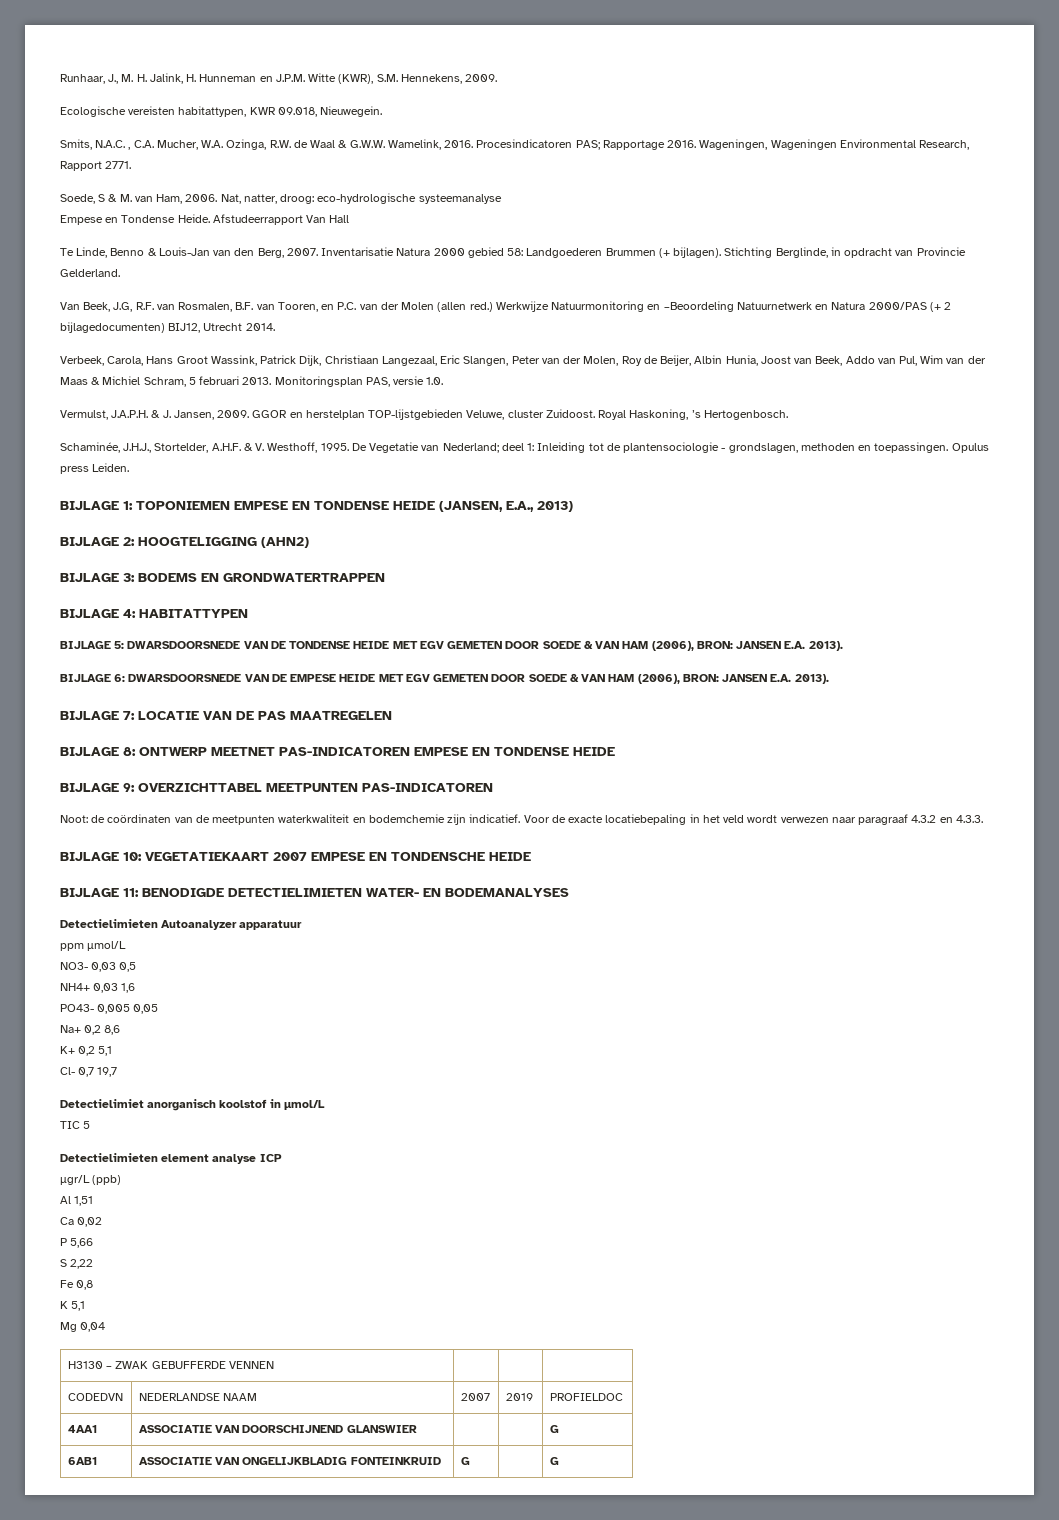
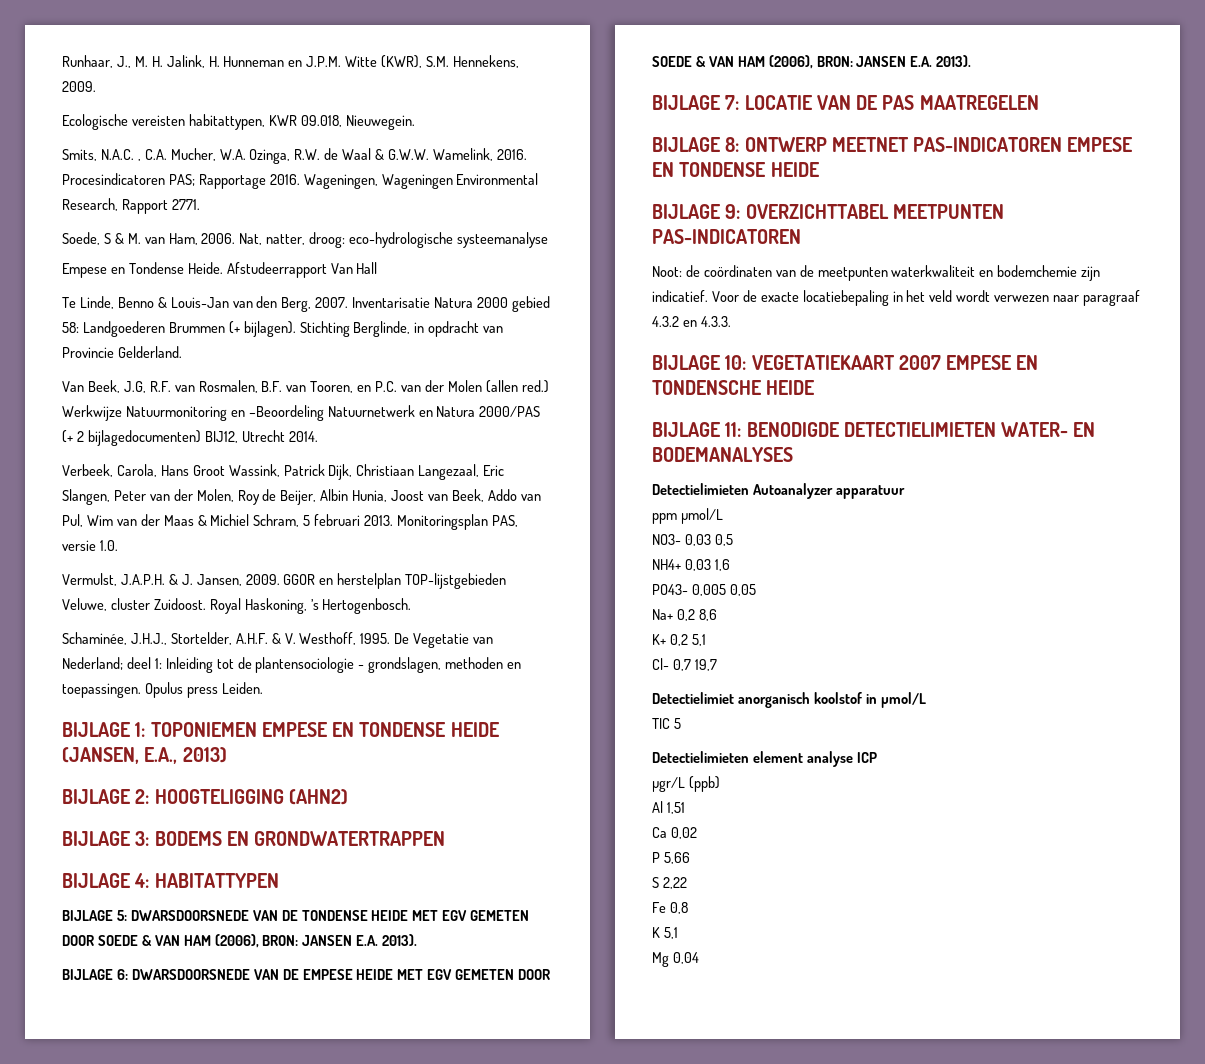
[67,1361,274,1369] [67,1393,123,1401] [138,1393,258,1401] [460,1393,490,1401] [505,1393,533,1401] [549,1393,623,1401] [67,1425,97,1433] [138,1425,417,1433] [549,1425,559,1433] [67,1457,97,1465] [138,1457,441,1465] [460,1457,470,1465] [549,1457,559,1465] // H3130 – ZWAK GEBUFFERDE VENNEN | | | // CODEDVN | NEDERLANDSE NAAM | 2007 | 2019 | PROFIELDOC // 4AA1 | ASSOCIATIE VAN DOORSCHIJNEND GLANSWIER | | | G // 6AB1 | ASSOCIATIE VAN ONGELIJKBLADIG FONTEINKRUID | G | | G -> (699, 958) none

